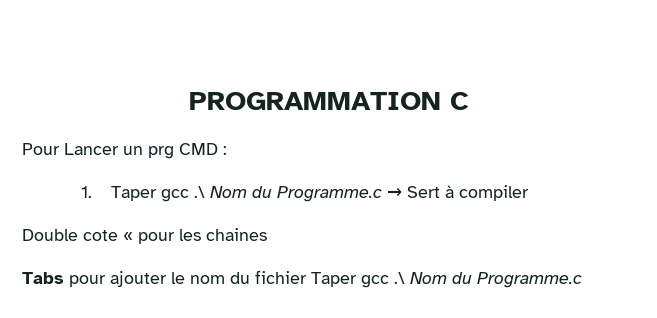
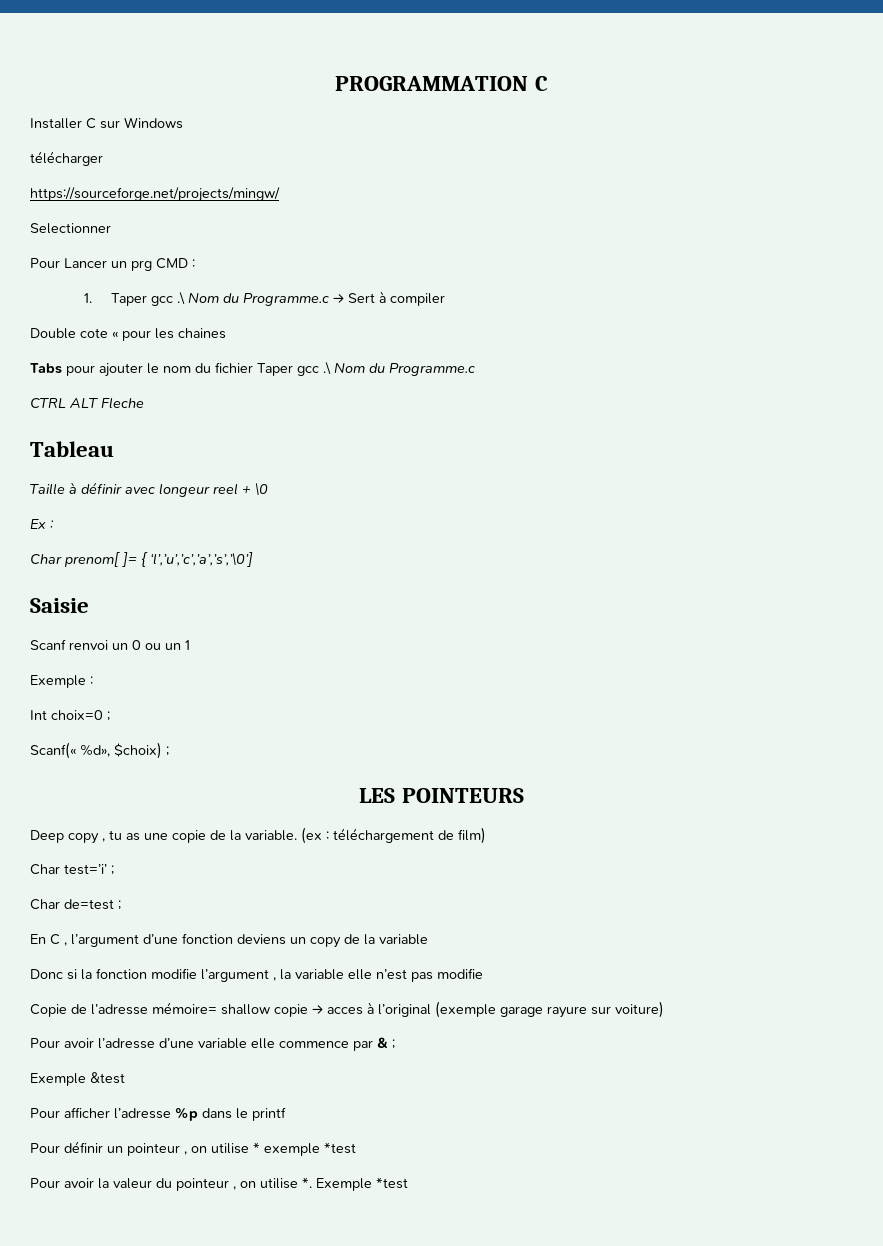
(469, 101) none -> [30,117,183,129] [30,151,103,166] [30,187,280,202] [30,223,111,234] // Installer C sur Windows // télécharger // https://sourceforge.net/projects/mingw/ // Selectionner
(582, 280) none -> [30,397,144,409] [30,441,114,457] [30,482,268,497] [30,519,54,529] [30,552,253,567] [30,598,89,613] [30,639,190,650] [30,675,93,688] [30,710,110,721] [30,742,169,759] [359,788,524,803] [30,827,486,844] [30,864,114,875] [30,899,121,910] [30,933,428,948] [30,968,483,982] [30,1001,664,1018] [30,1037,395,1051] [30,1072,125,1086] [30,1107,286,1121] [30,1141,356,1156] [30,1177,408,1191] // CTRL ALT Fleche // Tableau // Taille à définir avec longeur reel + \0 // Ex : // Char prenom[ ]= { ‘l’,’u’,’c’,’a’,’s’,’\0’] // Saisie // Scanf renvoi un 0 ou un 1 // Exemple : // Int choix=0 ; // Scanf(« %d», $choix) ; // LES POINTEURS // Deep copy , tu as une copie de la variable. (ex : téléchargement de film) // Char test=’i’ ; // Char de=test ; // En C , l’argument d’une fonction deviens un copy de la variable // Donc si la fonction modifie l’argument , la variable elle n’est pas modifie // Copie de l’adresse mémoire= shallow copie → acces à l’original (exemple garage rayure sur voiture) // Pour avoir l’adresse d’une variable elle commence par & ; // Exemple &test // Pour afficher l’adresse %p dans le printf // Pour définir un pointeur , on utilise * exemple *test // Pour avoir la valeur du pointeur , on utilise *. Exemple *test

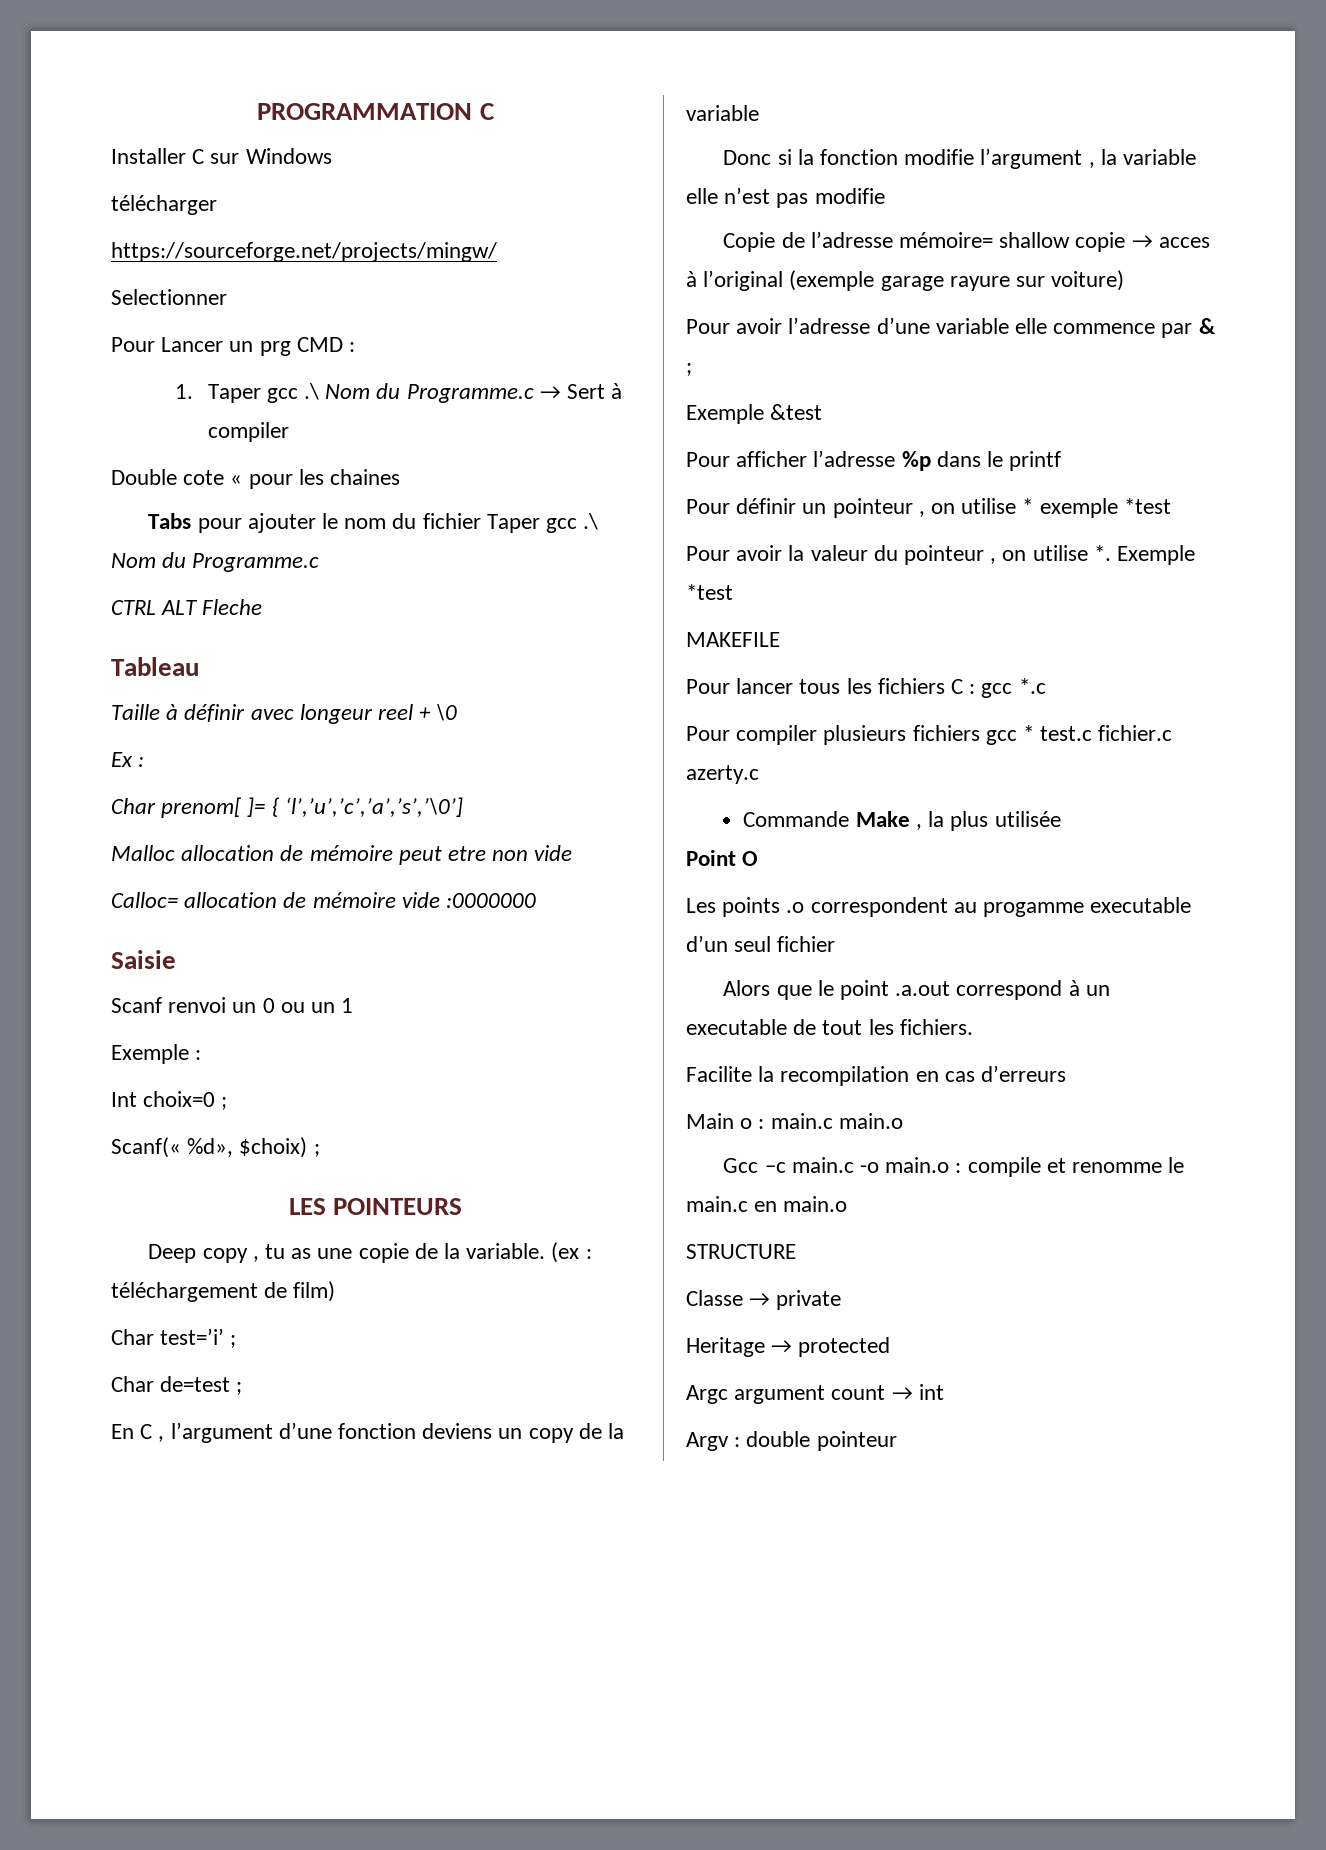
(253, 559) none -> [111,845,573,865] [111,892,537,908] // Malloc allocation de mémoire peut etre non vide // Calloc= allocation de mémoire vide :0000000
(408, 1183) none -> [686,632,780,647] [686,678,1046,698] [686,725,1173,745] [686,765,759,784] [743,811,1061,831] [686,850,759,866] [686,897,1192,917] [686,935,836,952] [723,980,1110,1000] [686,1019,973,1035] [686,1065,1067,1086] [686,1113,903,1129] [723,1157,1185,1177] [686,1196,848,1212] [686,1244,796,1259] [686,1290,842,1310] [686,1337,891,1357] [686,1384,944,1404] [686,1431,897,1451] // MAKEFILE // Pour lancer tous les fichiers C : gcc *.c // Pour compiler plusieurs fichiers gcc * test.c fichier.c azerty.c // Commande Make , la plus utilisée // Point O // Les points .o correspondent au progamme executable d’un seul fichier // Alors que le point .a.out correspond à un executable de tout les fichiers. // Facilite la recompilation en cas d’erreurs // Main o : main.c main.o // Gcc –c main.c -o main.o : compile et renomme le main.c en main.o // STRUCTURE // Classe → private // Heritage → protected // Argc argument count → int // Argv : double pointeur

